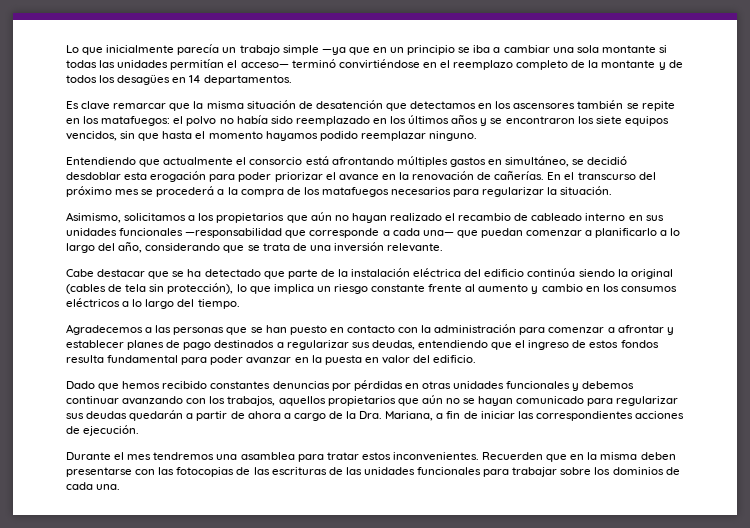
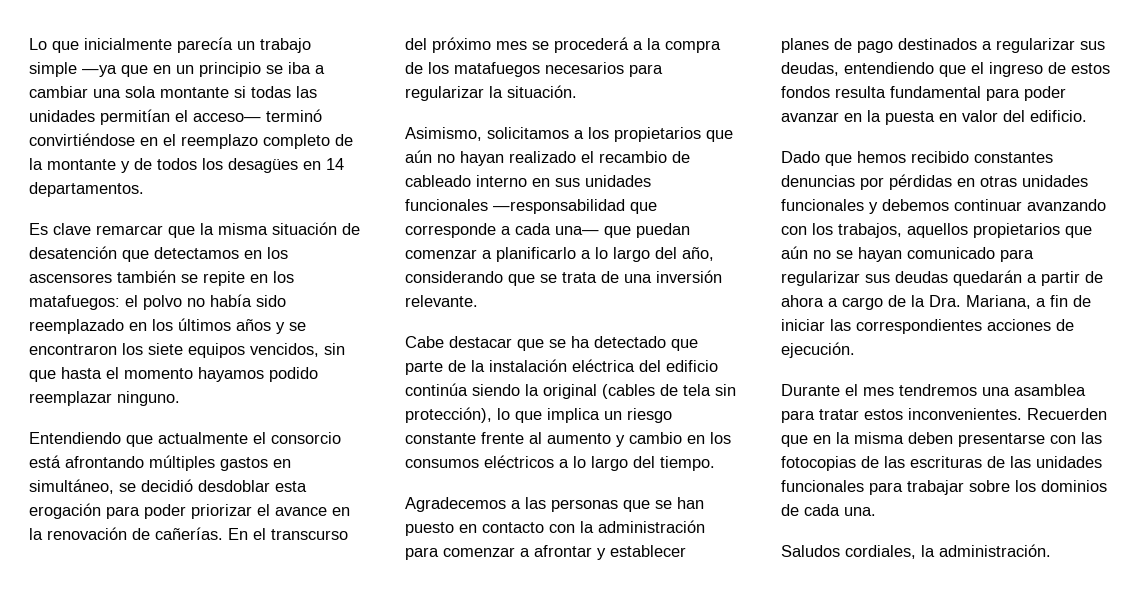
(121, 487) none -> [781,544,1051,559] // Saludos cordiales, la administración.

